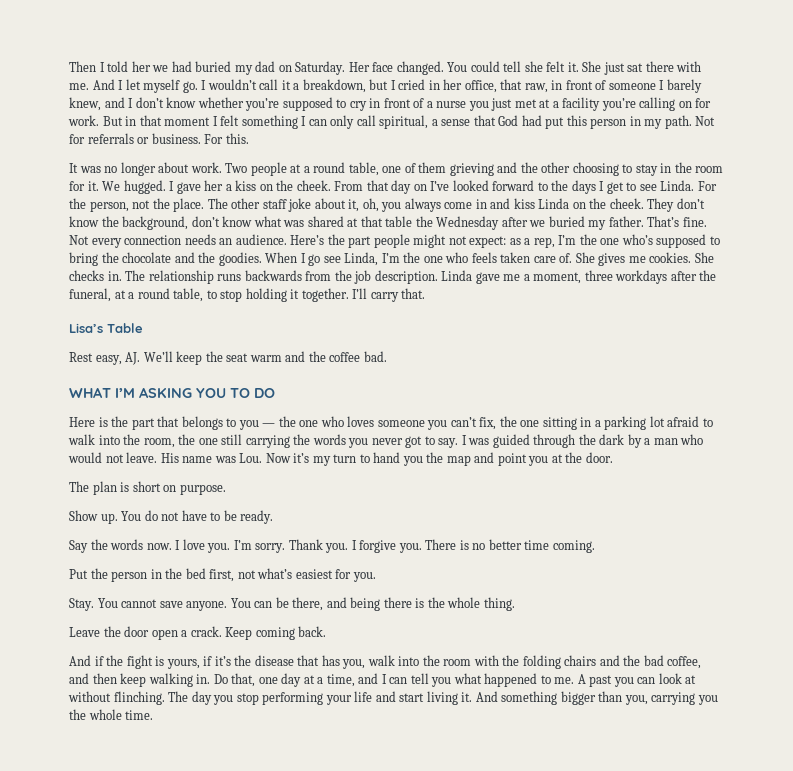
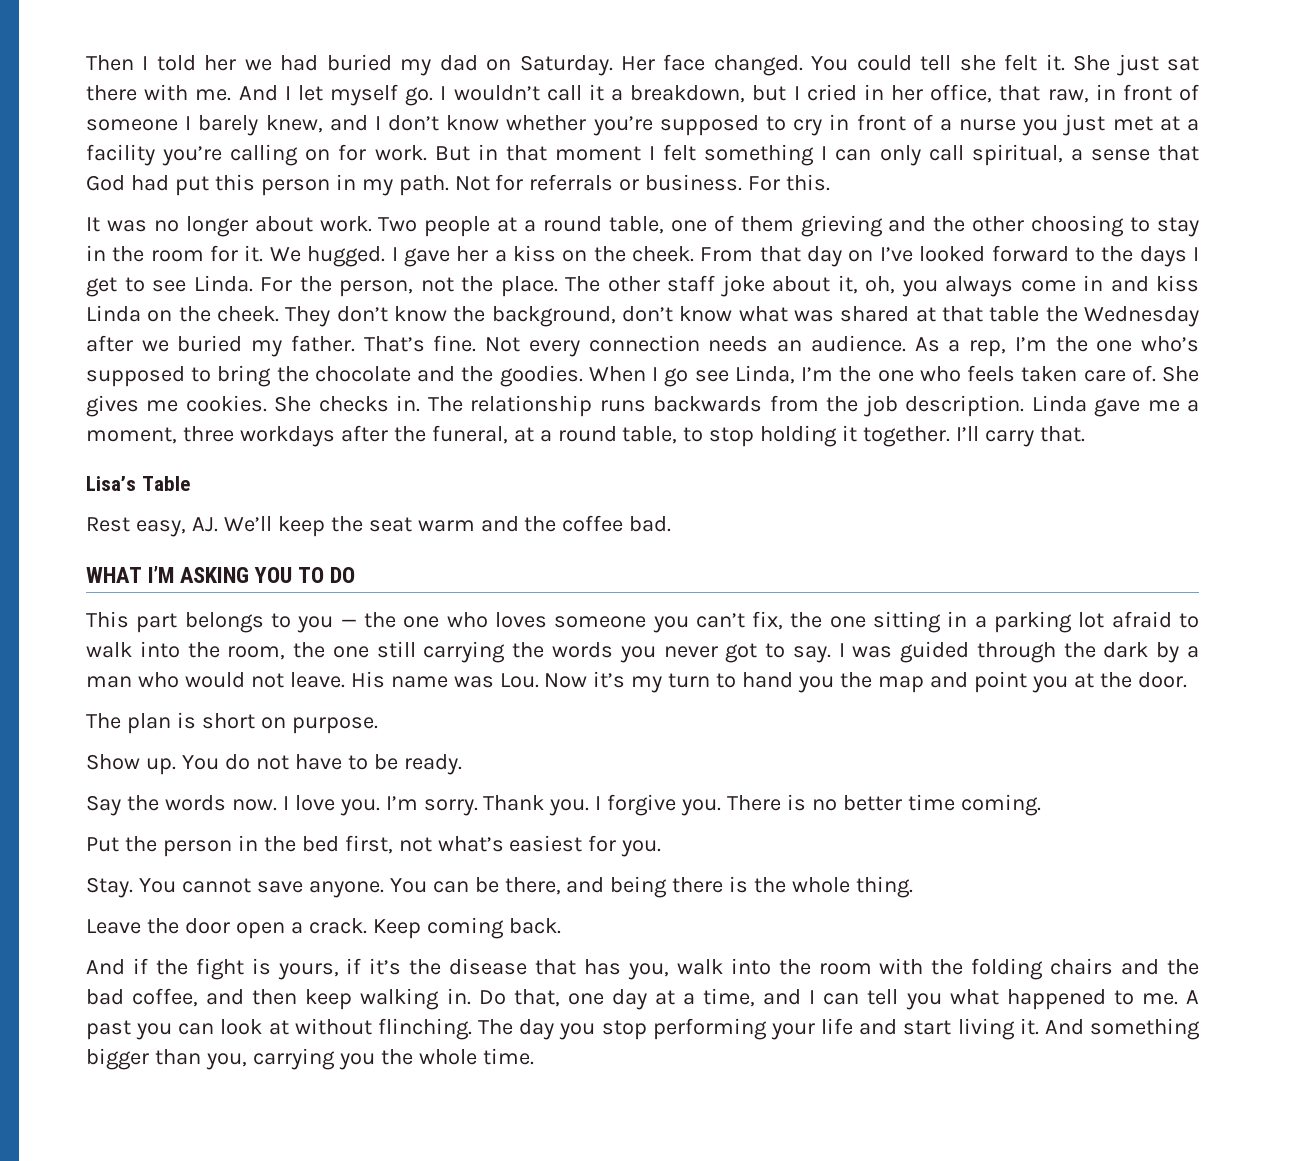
[290,234,521,248] Here’s the part people might not expect: as -> [914,337,940,352] As
[69,416,180,430] Here is the part that -> [86,611,178,633] This part

